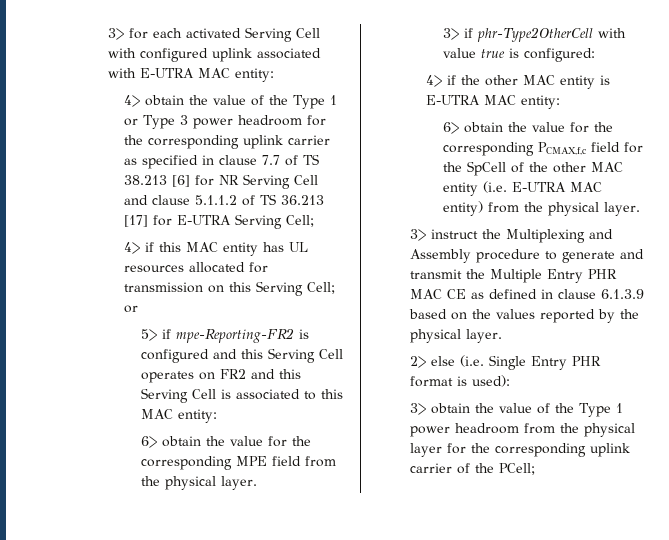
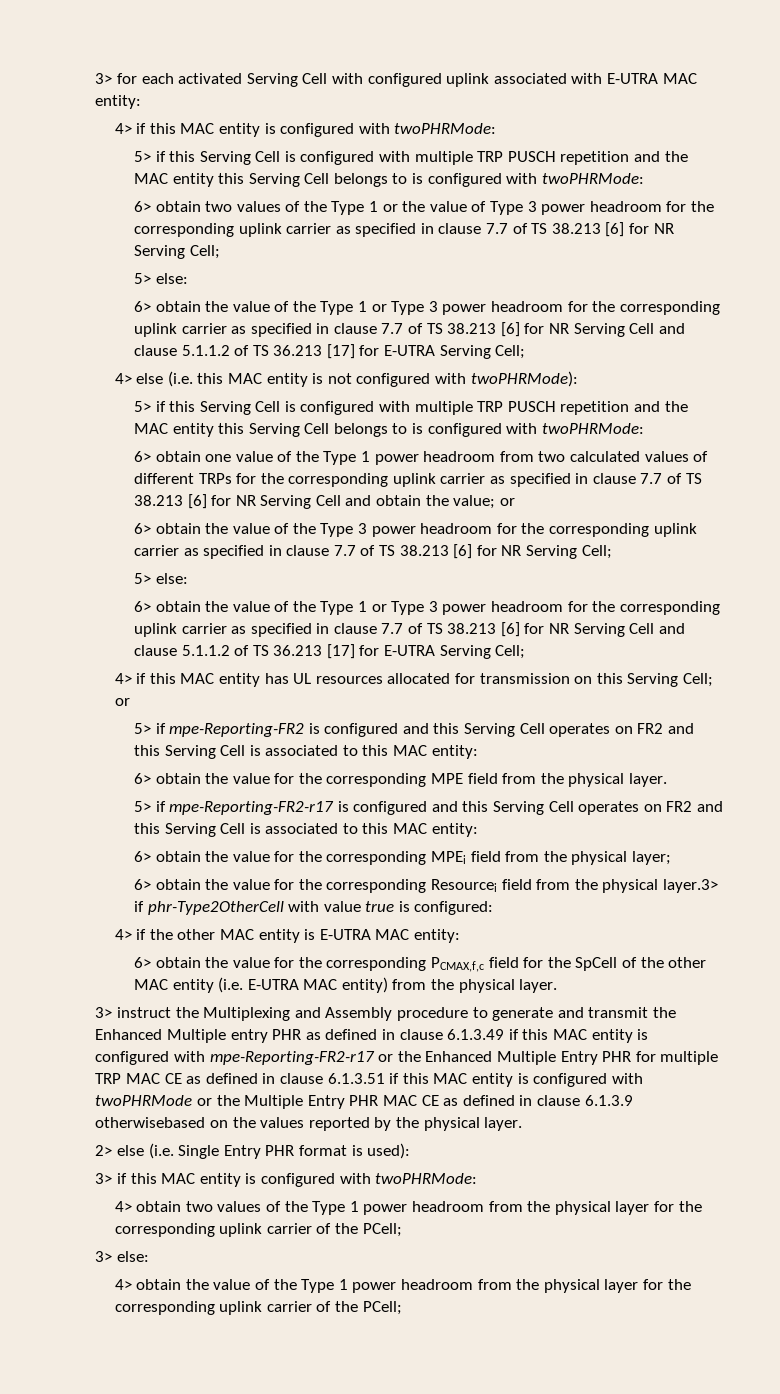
(141, 101) none -> [136,123,497,137] [133,151,688,165] [133,173,644,187] [133,201,714,215] [133,222,674,237] [133,245,220,259] [133,273,188,284] [133,301,720,315] [133,322,685,337] [133,344,526,359] [114,371,578,387] [133,401,688,415] [133,423,644,437] [133,451,709,465] [133,473,702,487] [133,494,515,509] [133,523,697,537] [133,544,612,559] [133,573,188,584] [133,601,151,612] if this MAC entity is configured with twoPHRMode: // 5> if this Serving Cell is configured with multiple TRP PUSCH repetition and the MAC entity this Serving Cell belongs to is configured with twoPHRMode: // 6> obtain two values of the Type 1 or the value of Type 3 power headroom for the corresponding uplink carrier as specified in clause 7.7 of TS 38.213 [6] for NR Serving Cell; // 5> else: // 6> obtain the value of the Type 1 or Type 3 power headroom for the corresponding uplink carrier as specified in clause 7.7 of TS 38.213 [6] for NR Serving Cell and clause 5.1.1.2 of TS 36.213 [17] for E-UTRA Serving Cell; // 4> else (i.e. this MAC entity is not configured with twoPHRMode): // 5> if this Serving Cell is configured with multiple TRP PUSCH repetition and the MAC entity this Serving Cell belongs to is configured with twoPHRMode: // 6> obtain one value of the Type 1 power headroom from two calculated values of different TRPs for the corresponding uplink carrier as specified in clause 7.7 of TS 38.213 [6] for NR Serving Cell and obtain the value; or // 6> obtain the value of the Type 3 power headroom for the corresponding uplink carrier as specified in clause 7.7 of TS 38.213 [6] for NR Serving Cell; // 5> else: // 6>
[442,28,459,40] 3> -> [133,801,723,815] [133,823,478,837] [133,851,671,865] [133,879,718,893] 5> if mpe-Reporting-FR2-r17 is configured and this Serving Cell operates on FR2 and this Serving Cell is associated to this MAC entity: // 6> obtain the value for the corresponding MPEi field from the physical layer; // 6> obtain the value for the corresponding Resourcei field from the physical layer.3>
(485, 274) none -> [95,1029,649,1043] [95,1051,719,1065] [95,1073,643,1087] [95,1095,240,1106] Enhanced Multiple entry PHR as defined in clause 6.1.3.49 if this MAC entity is configured with mpe-Reporting-FR2-r17 or the Enhanced Multiple Entry PHR for multiple TRP MAC CE as defined in clause 6.1.3.51 if this MAC entity is configured with twoPHRMode or the
[408,309,447,319] based -> [95,1117,206,1128] otherwisebased
(426, 409) none -> [117,1173,478,1187] [114,1201,702,1215] [114,1223,402,1237] [95,1251,150,1262] [114,1279,132,1290] if this MAC entity is configured with twoPHRMode: // 4> obtain two values of the Type 1 power headroom from the physical layer for the corresponding uplink carrier of the PCell; // 3> else: // 4>

